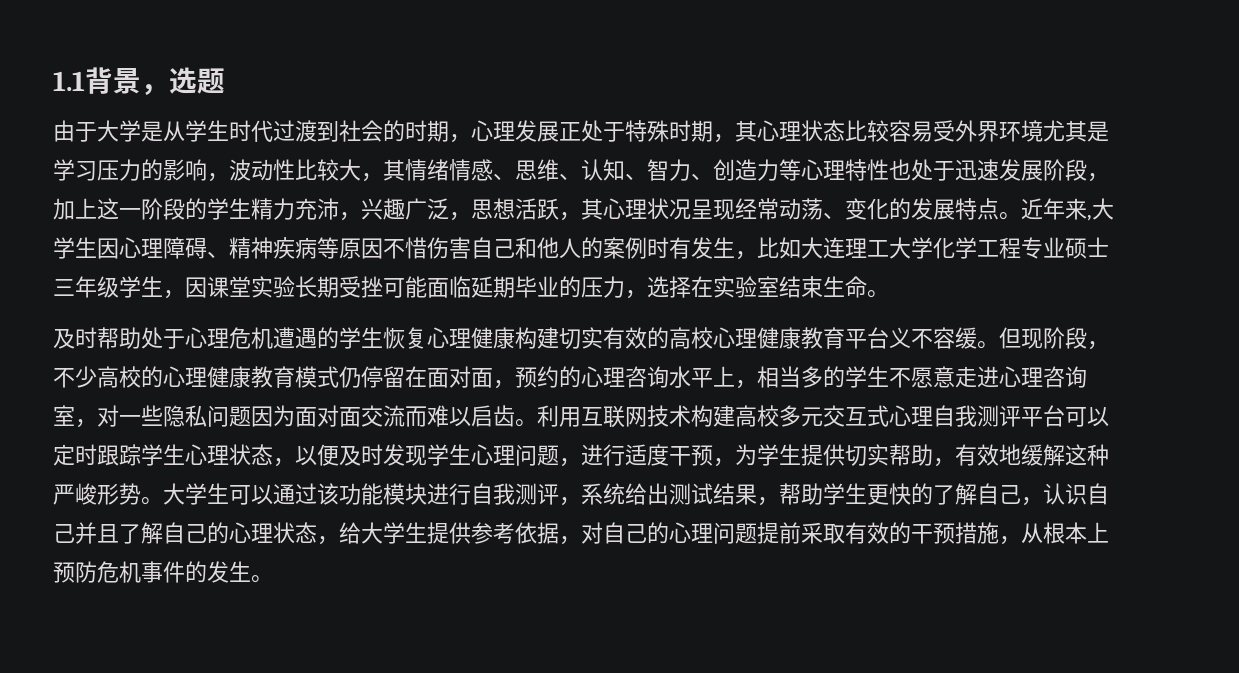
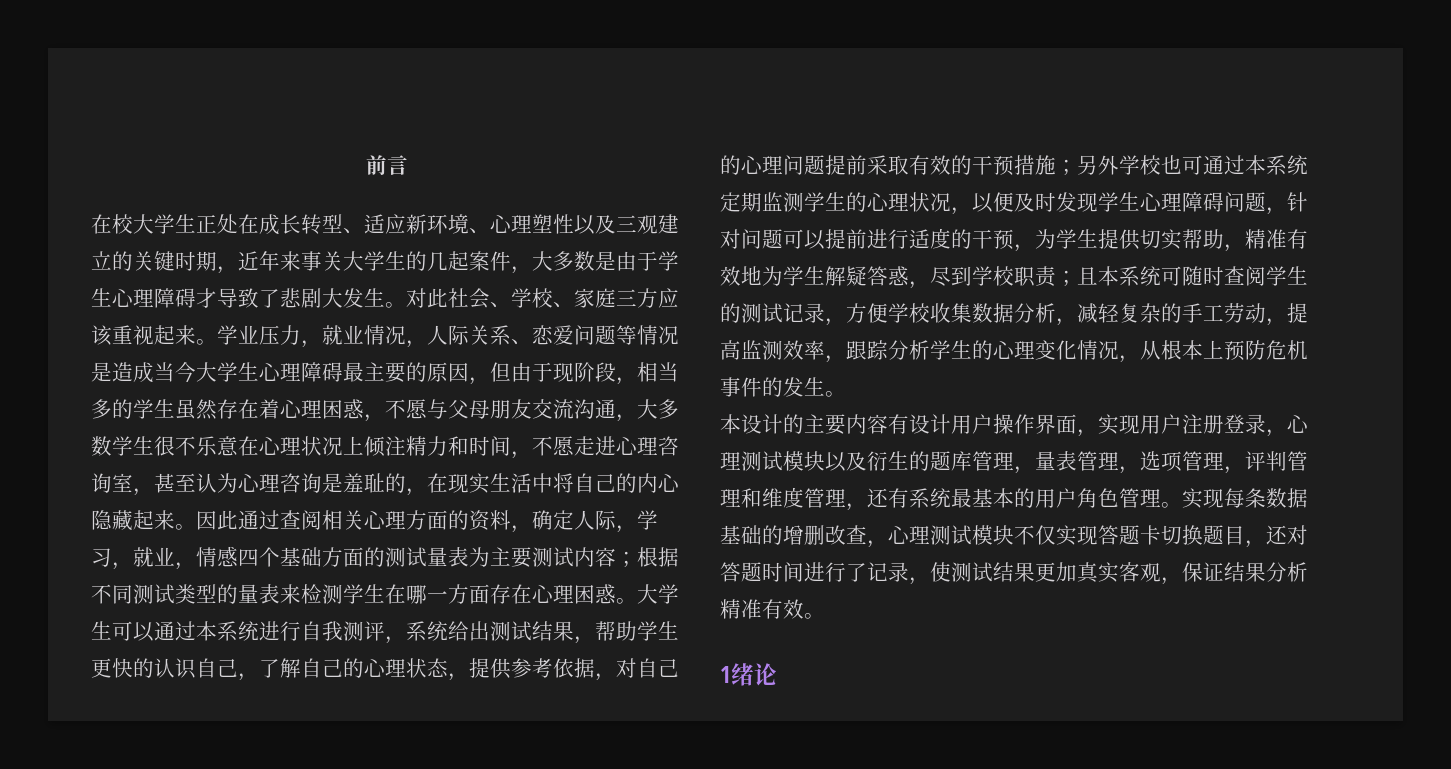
[53,67,225,95] [53,120,1109,143] [53,159,1109,182] [53,198,1114,221] [53,237,1109,260] [53,276,889,299] [53,327,1109,350] [53,366,1087,389] [53,405,1109,428] [53,444,1109,467] [53,483,141,505] 1.1背景，选题 // 由于大学是从学生时代过渡到社会的时期，心理发展正处于特殊时期，其心理状态比较容易受外界环境尤其是学习压力的影响，波动性比较大，其情绪情感、思维、认知、智力、创造力等心理特性也处于迅速发展阶段，加上这一阶段的学生精力充沛，兴趣广泛，思想活跃，其心理状况呈现经常动荡、变化的发展特点。近年来,大学生因心理障碍、精神疾病等原因不惜伤害自己和他人的案例时有发生，比如大连理工大学化学工程专业硕士三年级学生，因课堂实验长期受挫可能面临延期毕业的压力，选择在实验室结束生命。 // 及时帮助处于心理危机遭遇的学生恢复心理健康构建切实有效的高校心理健康教育平台义不容缓。但现阶段，不少高校的心理健康教育模式仍停留在面对面，预约的心理咨询水平上，相当多的学生不愿意走进心理咨询室，对一些隐私问题因为面对面交流而难以启齿。利用互联网技术构建高校多元交互式心理自我测评平台可以定时跟踪学生心理状态，以便及时发现学生心理问题，进行适度干预，为学生提供切实帮助，有效地缓解这种严峻形势 -> [366,155,408,175] [91,214,679,235] [91,251,679,274] [91,288,679,309] [91,325,679,348] [91,362,679,385] [91,399,679,422] [91,436,679,459] [91,473,680,496] [91,510,658,533] [91,546,679,570] [91,584,616,604] 前言 // 在校大学生正处在成长转型、适应新环境、心理塑性以及三观建立的关键时期，近年来事关大学生的几起案件，大多数是由于学生心理障碍才导致了悲剧大发生。对此社会、学校、家庭三方应该重视起来。学业压力，就业情况，人际关系、恋爱问题等情况是造成当今大学生心理障碍最主要的原因，但由于现阶段，相当多的学生虽然存在着心理困惑，不愿与父母朋友交流沟通，大多数学生很不乐意在心理状况上倾注精力和时间，不愿走进心理咨询室，甚至认为心理咨询是羞耻的，在现实生活中将自己的内心隐藏起来。因此通过查阅相关心理方面的资料，确定人际，学习，就业，情感四个基础方面的测试量表为主要测试内容；根据不同测试类型的量表来检测学生在哪一方面存在心理困惑
[317,483,427,505] 该功能模块 -> [196,621,259,641] 本系统
[933,483,1043,506] 了解自己， -> (154, 668) none
[75,522,119,544] 并且 -> [238,673,259,681] ，
[339,522,427,544] 给大学生 -> (469, 677) none
(999, 533) none -> [1056,155,1308,175] [720,192,1308,215] [720,228,1308,252] [720,266,1308,289] [720,303,1308,326] [720,340,1119,363] ；另外学校也可通过本系统定期监测学生的心理状况，以便及时发现学生心理障碍问题，针对问题可以提前进行适度的干预，为学生提供切实帮助，精准有效地为学生解疑答惑，尽到学校职责；且本系统可随时查阅学生的测试记录，方便学校收集数据分析，减轻复杂的手工劳动，提高监测效率，跟踪分析学生的心理变化情况
(273, 579) none -> [720,414,1309,437] [720,451,1308,474] [720,487,1308,511] [720,525,1308,548] [720,562,1308,585] [720,599,825,619] [720,663,777,686] // 本设计的主要内容有设计用户操作界面，实现用户注册登录，心理测试模块以及衍生的题库管理，量表管理，选项管理，评判管理和维度管理，还有系统最基本的用户角色管理。实现每条数据基础的增删改查，心理测试模块不仅实现答题卡切换题目，还对答题时间进行了记录，使测试结果更加真实客观，保证结果分析精准有效。 // 1绪论

